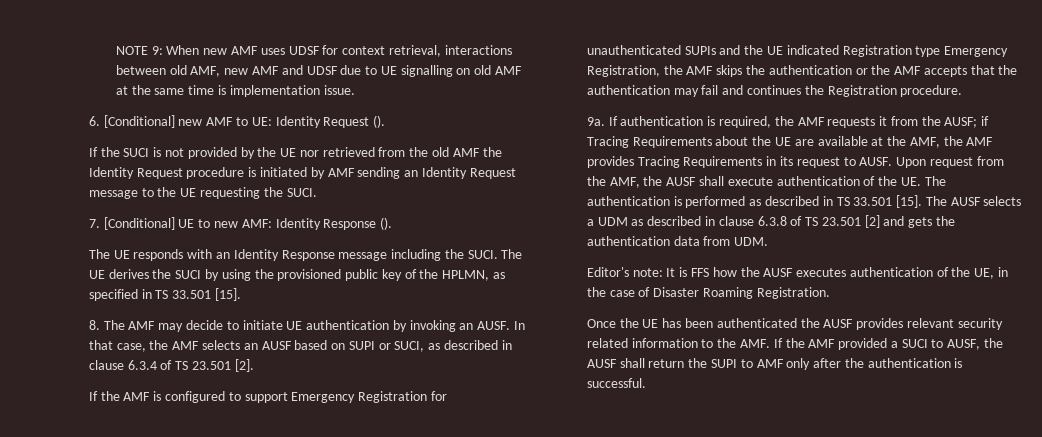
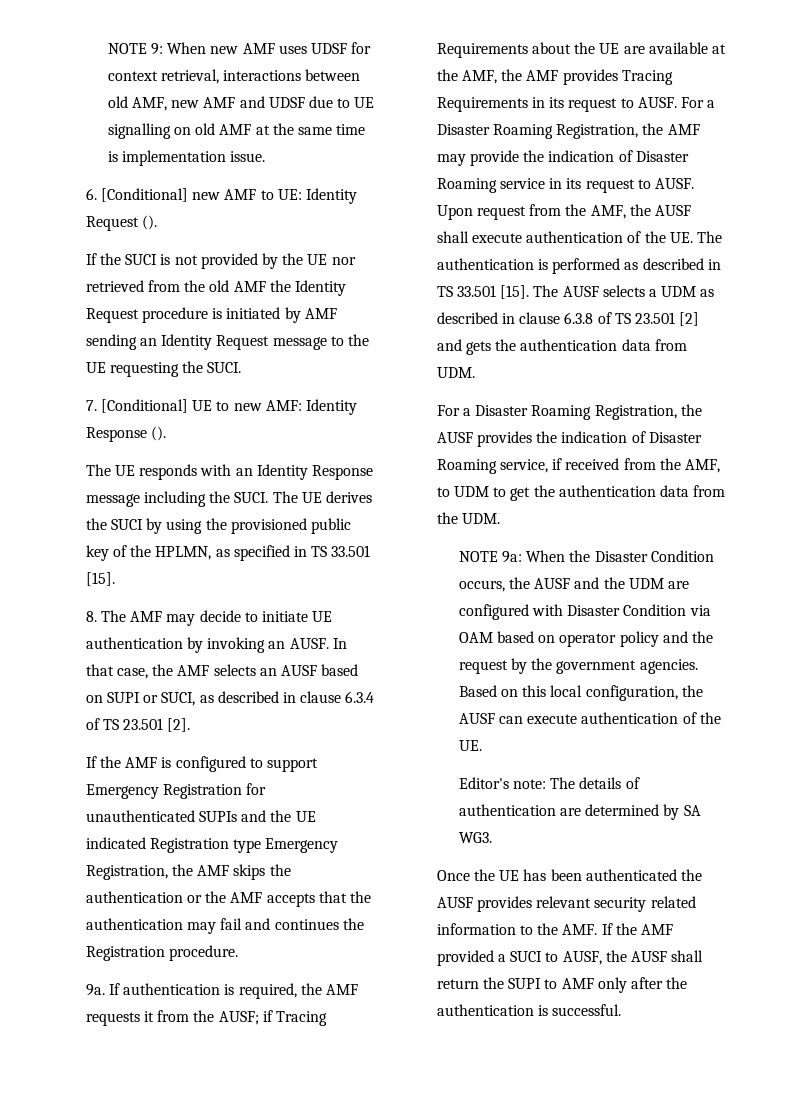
(893, 161) none -> [681,97,716,108] [436,123,700,139] [436,150,689,166] [436,178,695,193] For a Disaster Roaming Registration, the AMF may provide the indication of Disaster Roaming service in its request to AUSF.
[586,267,1009,279] [586,287,830,299] Editor's note: It is FFS how the AUSF executes authentication of the UE, in the case of Disaster Roaming Registration. -> [436,404,702,420] [436,431,702,447] [436,458,721,474] [436,485,726,501] [436,512,501,524] [458,550,714,563] [458,577,689,592] [458,604,711,620] [458,631,713,647] [458,658,698,674] [458,685,703,701] [458,712,721,724] [458,740,482,751] [458,777,640,789] [458,804,701,820] [458,832,492,843] For a Disaster Roaming Registration, the AUSF provides the indication of Disaster Roaming service, if received from the AMF, to UDM to get the authentication data from the UDM. // NOTE 9a: When the Disaster Condition occurs, the AUSF and the UDM are configured with Disaster Condition via OAM based on operator policy and the request by the government agencies. Based on this local configuration, the AUSF can execute authentication of the UE. // Editor's note: The details of authentication are determined by SA WG3.

